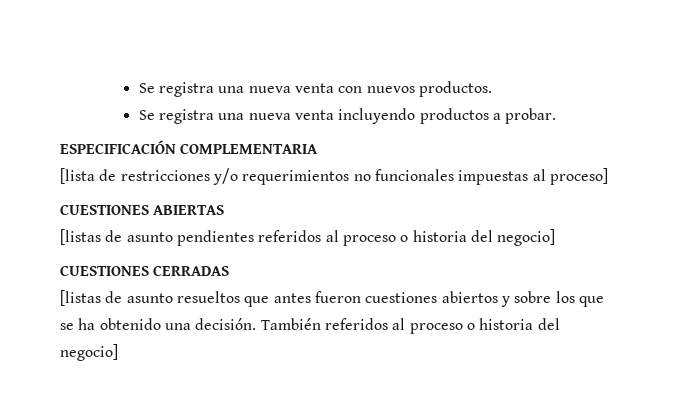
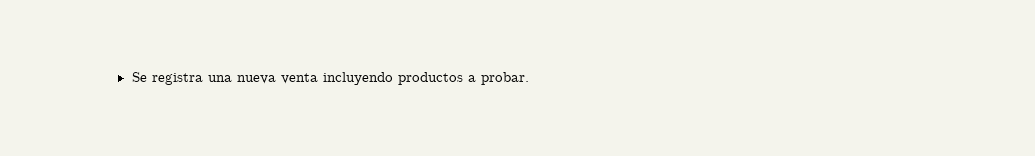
[138,81,492,97] [138,108,557,124] [60,140,319,154] [60,168,608,185] [60,204,225,215] [60,229,556,246] [60,265,230,276] [60,290,604,307] [60,318,560,334] [60,344,118,361] Se registra una nueva venta con nuevos productos. // Se registra una nueva venta incluyendo productos a probar. // ESPECIFICACIÓN COMPLEMENTARIA // [lista de restricciones y/o requerimientos no funcionales impuestas al proceso] // CUESTIONES ABIERTAS // [listas de asunto pendientes referidos al proceso o historia del negocio] // CUESTIONES CERRADAS // [listas de asunto resueltos que antes fueron cuestiones abiertos y sobre los que se ha obtenido una decisión. También referidos al proceso o historia del negocio] -> [131,72,529,85] Se registra una nueva venta incluyendo productos a probar.

